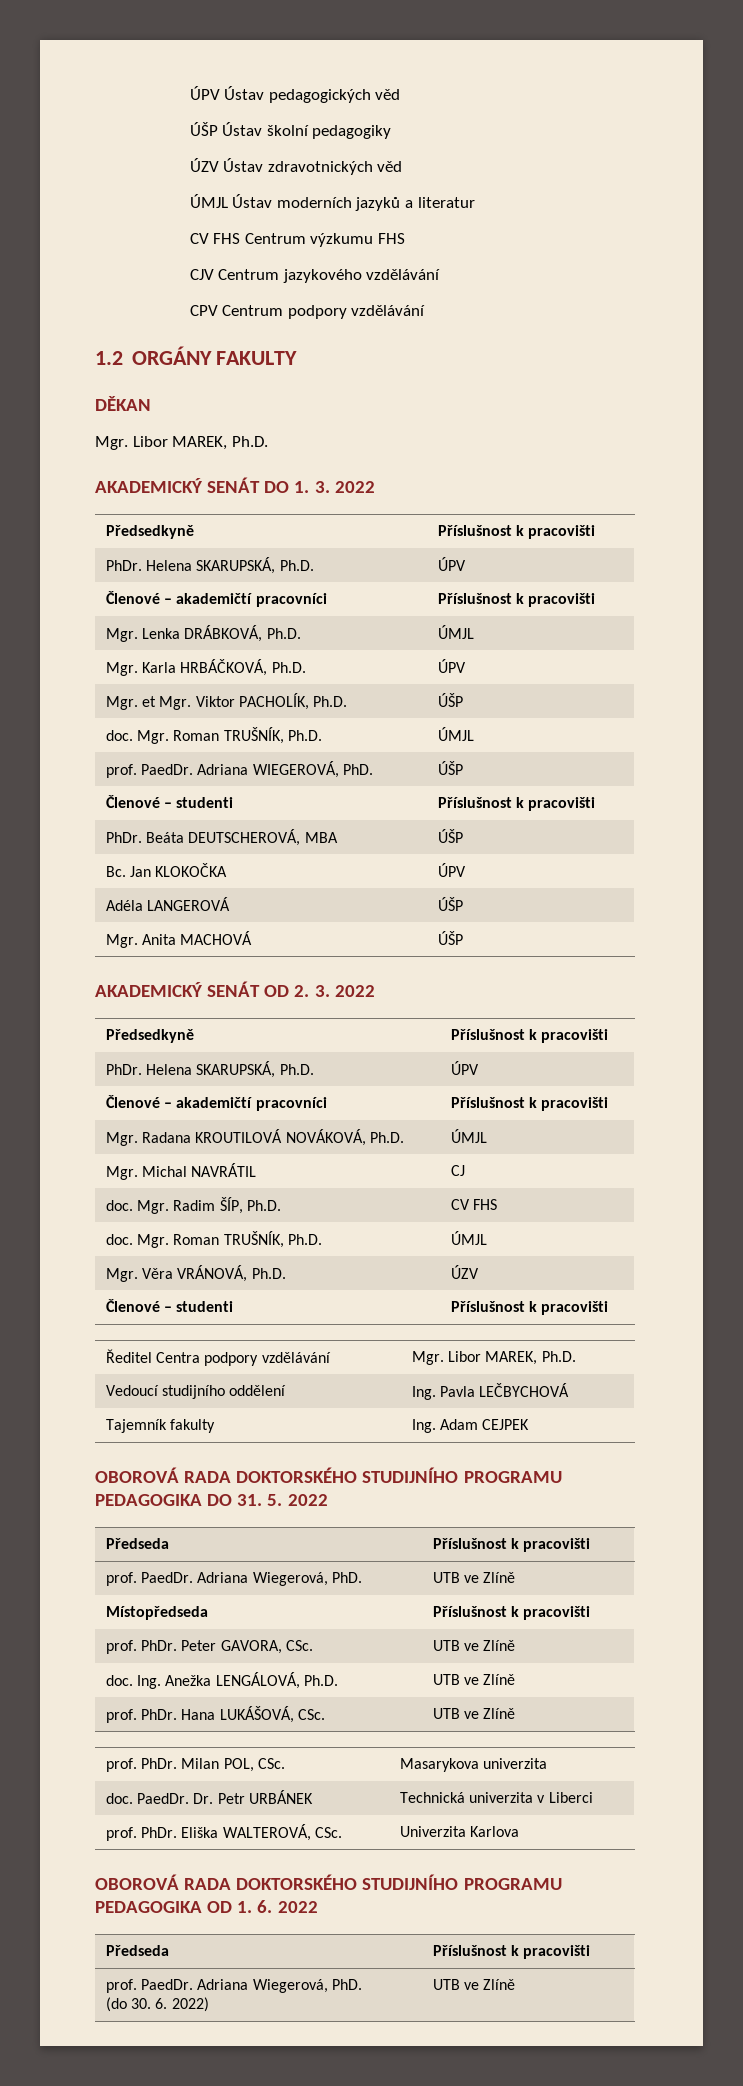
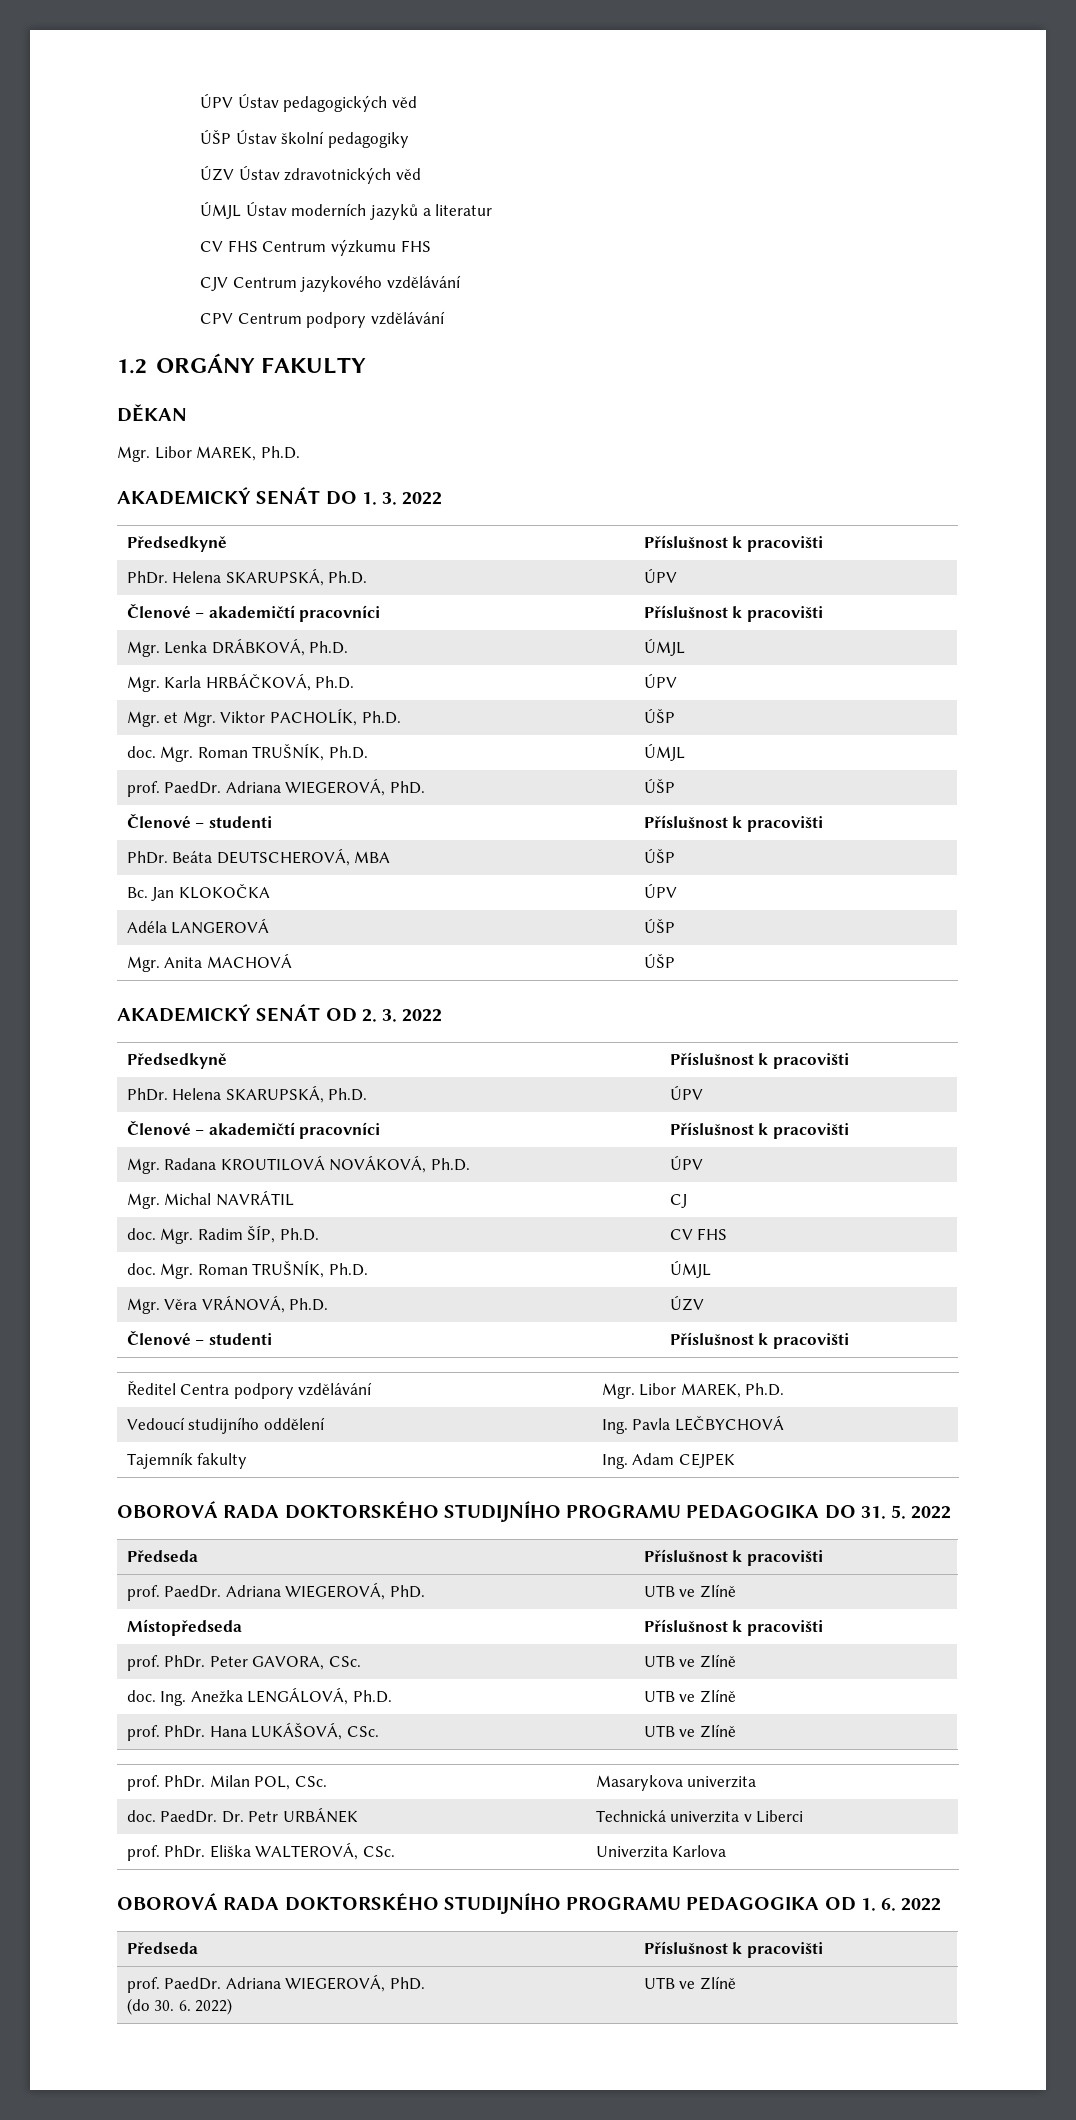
[451,1129,488,1143] ÚMJL -> [669,1155,703,1170] ÚPV
[252,1572,328,1586] Wiegerová, -> [285,1582,386,1600] WIEGEROVÁ,
[252,1979,328,1993] Wiegerová, -> [285,1974,386,1992] WIEGEROVÁ,

